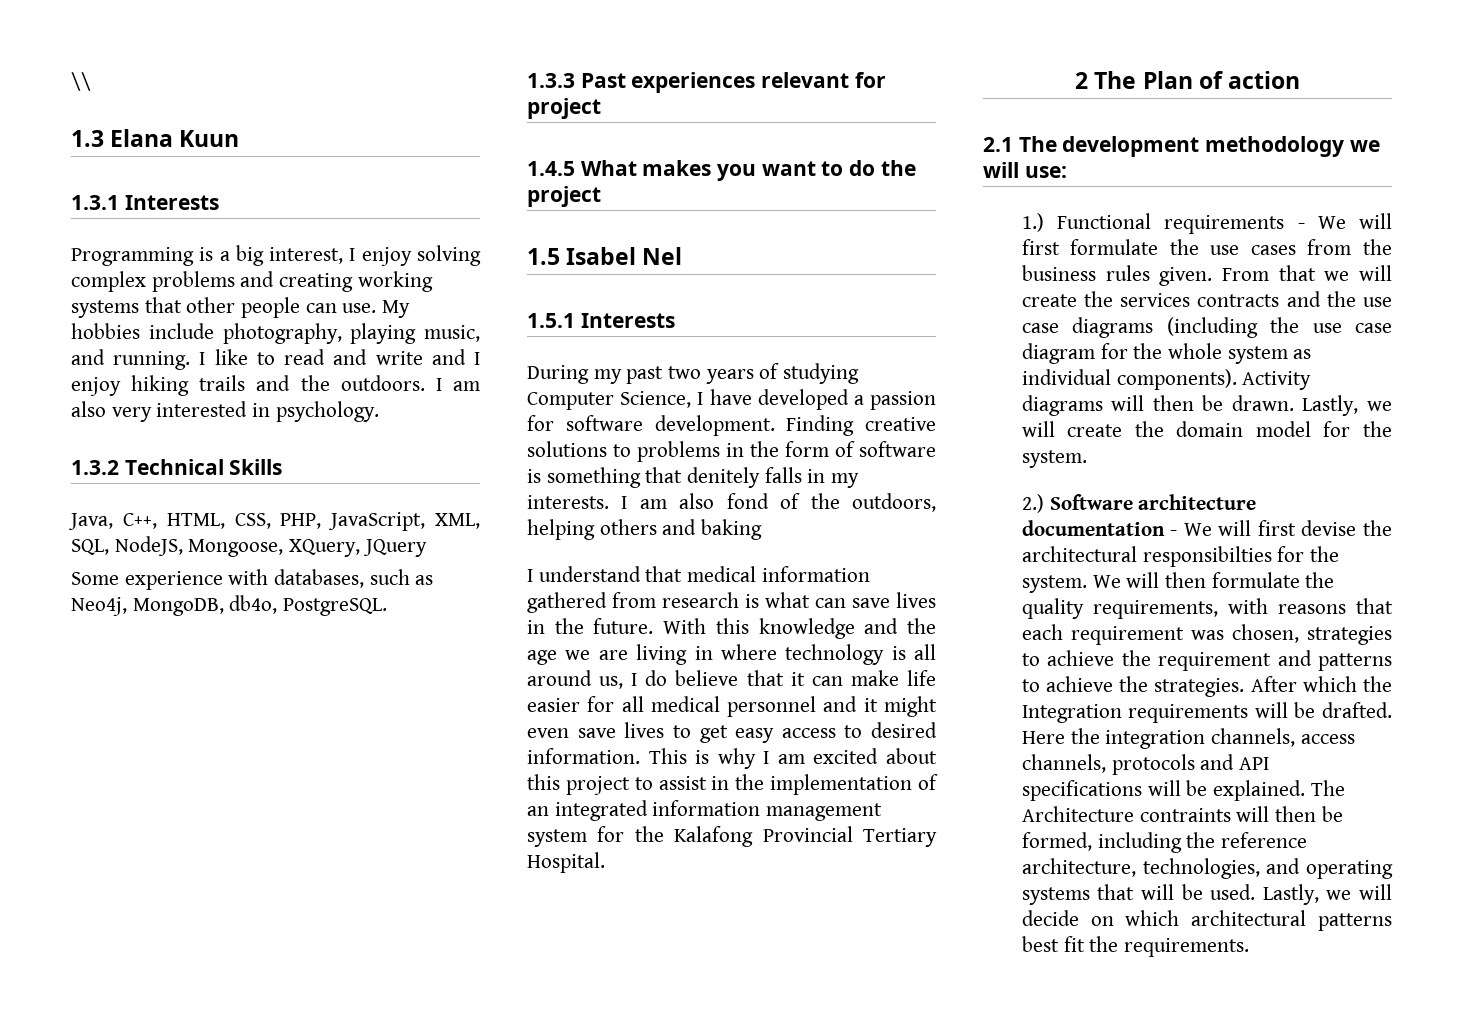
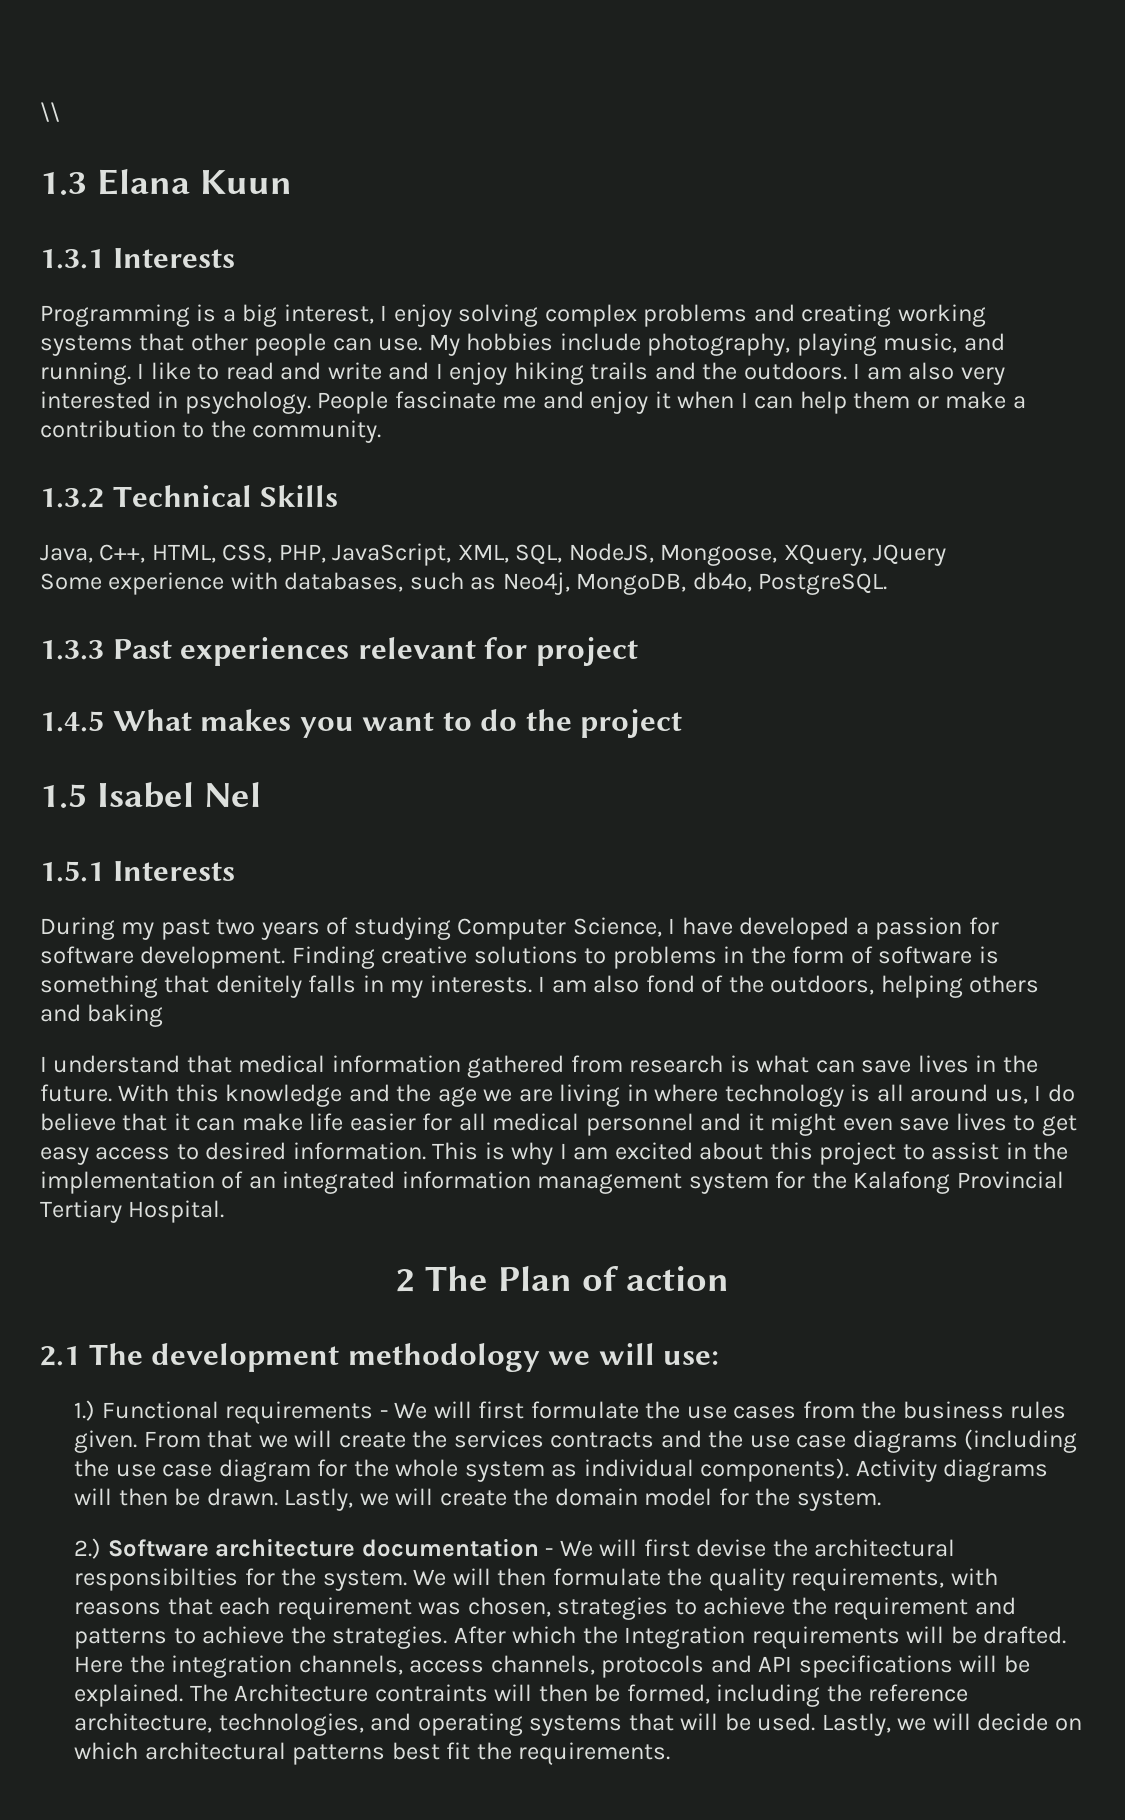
(379, 411) none -> [317,391,1026,414] [40,420,382,443] People fascinate me and enjoy it when I can help them or make a contribution to the community.

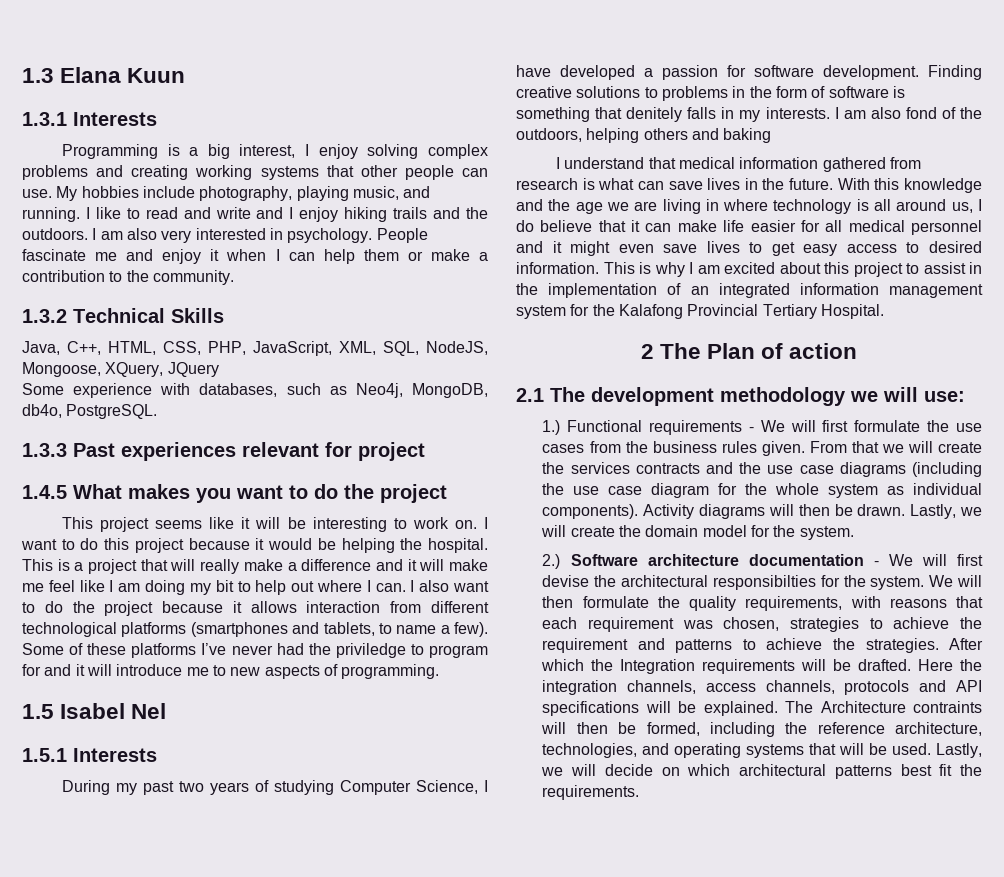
[40,102,60,122] \\ // -> (22, 75) none
(683, 723) none -> [61,517,488,532] [21,538,489,553] [22,559,488,574] [22,580,489,595] [22,601,489,616] [22,622,488,637] [22,643,489,658] [22,664,440,679] // This project seems like it will be interesting to work on. I want to do this project because it would be helping the hospital. This is a project that will really make a difference and it will make me feel like I am doing my bit to help out where I can. I also want to do the project because it allows interaction from different technological platforms (smartphones and tablets, to name a few). Some of these platforms I’ve never had the priviledge to program for and it will introduce me to new aspects of programming.

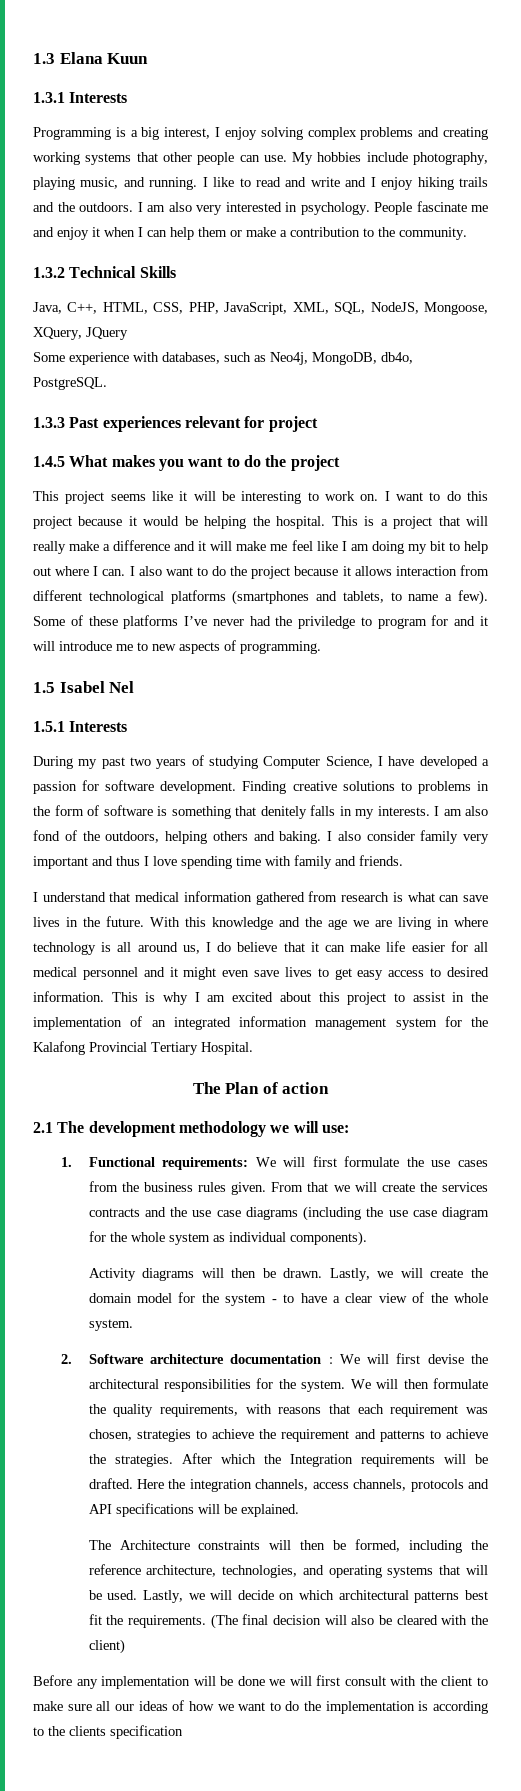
[723,128,772,143] baking -> [279,830,489,844] [33,855,403,869] baking. I also consider family very important and thus I love spending time with family and friends.
[640,344,654,359] 2 -> (253, 1048) none
[542,420,754,435] 1.) Functional requirements - -> [60,1157,249,1170] 1. Functional requirements:
(639, 511) none -> (367, 1238) //
(796, 531) none -> [225,1292,489,1306] system - to have a clear view of the whole
[542,554,561,569] 2.) -> [60,1354,72,1364] 2.
[873,561,879,566] - -> [328,1357,333,1364] :
[712,575,816,590] responsibilties -> [164,1379,252,1392] responsibilities
(778, 708) none -> (299, 1510) //
[913,701,982,713] contraints -> [198,1540,261,1550] constraints
(640, 792) none -> [210,1614,489,1629] [88,1639,125,1654] [33,1675,489,1689] [33,1700,489,1714] [33,1725,183,1739] (The final decision will also be cleared with the client) // Before any implementation will be done we will first consult with the client to make sure all our ideas of how we want to do the implementation is according to the clients specification

